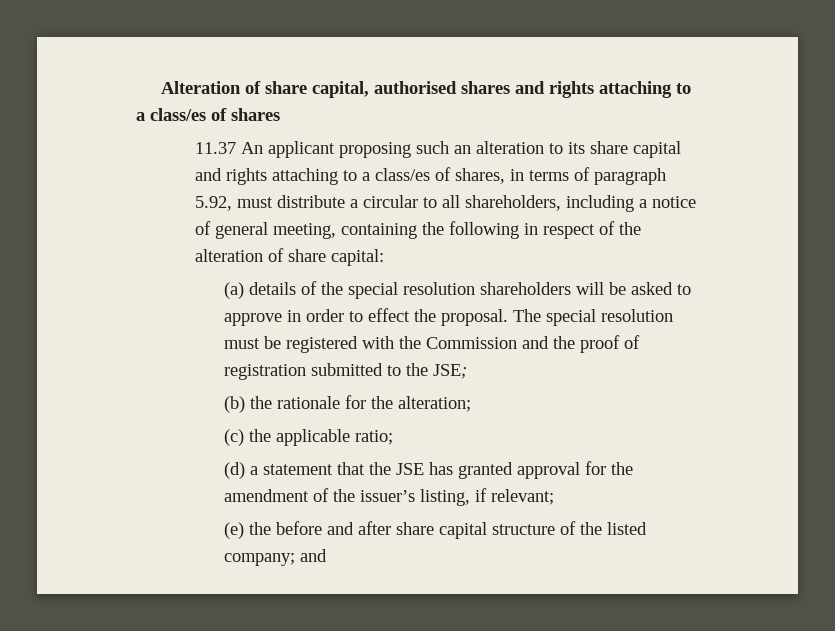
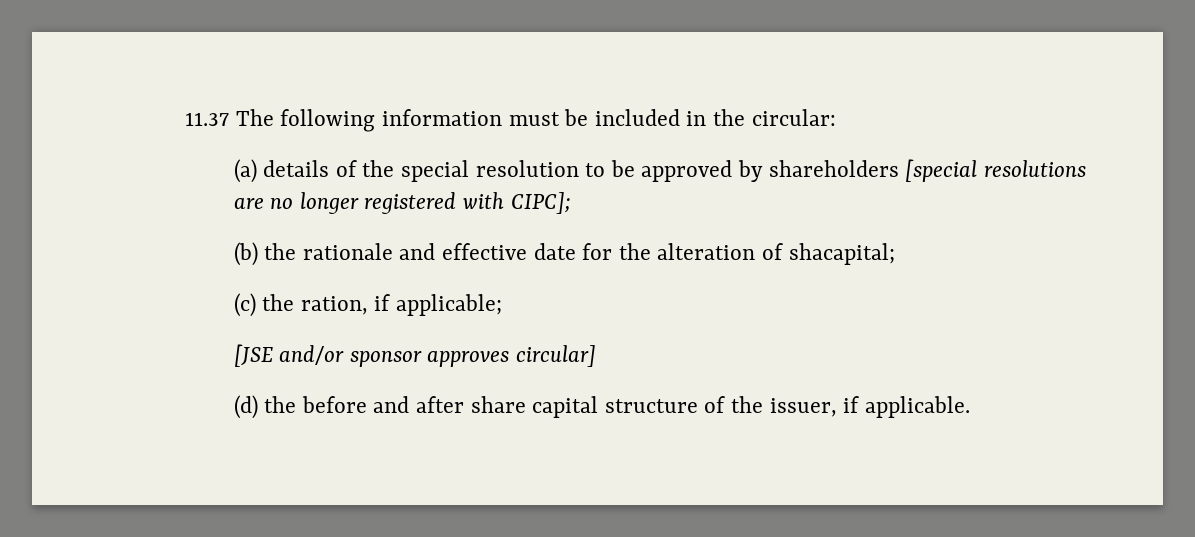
[160,81,691,98] [136,108,280,121] [194,141,681,158] [194,167,666,185] [194,195,696,212] [194,221,641,239] [194,248,384,266] Alteration of share capital, authorised shares and rights attaching to a class/es of shares // 11.37 An applicant proposing such an alteration to its share capital and rights attaching to a class/es of shares, in terms of paragraph 5.92, must distribute a circular to all shareholders, including a notice of general meeting, containing the following in respect of the alteration of share capital: -> [185,109,836,132] 11.37 The following information must be included in the circular:
[479,282,691,295] [223,308,673,326] [223,335,640,353] [223,363,467,380] [223,395,471,413] [223,429,393,446] [223,461,633,479] [223,488,554,506] [223,522,244,539] shareholders will be asked to approve in order to effect the proposal. The special resolution must be registered with the Commission and the proof of registration submitted to the JSE; // (b) the rationale for the alteration; // (c) the applicable ratio; // (d) a statement that the JSE has granted approval for the amendment of the issuer’s listing, if relevant; // (e) -> [585,159,1086,182] [233,192,571,214] [233,242,895,266] [233,293,503,317] [233,344,597,367] [233,395,258,419] to be approved by shareholders [special resolutions are no longer registered with CIPC]; // (b) the rationale and effective date for the alteration of shacapital; // (c) the ration, if applicable; // [JSE and/or sponsor approves circular] // (d)
[606,522,647,535] [223,549,327,566] listed company; and -> [769,396,970,418] issuer, if applicable.

